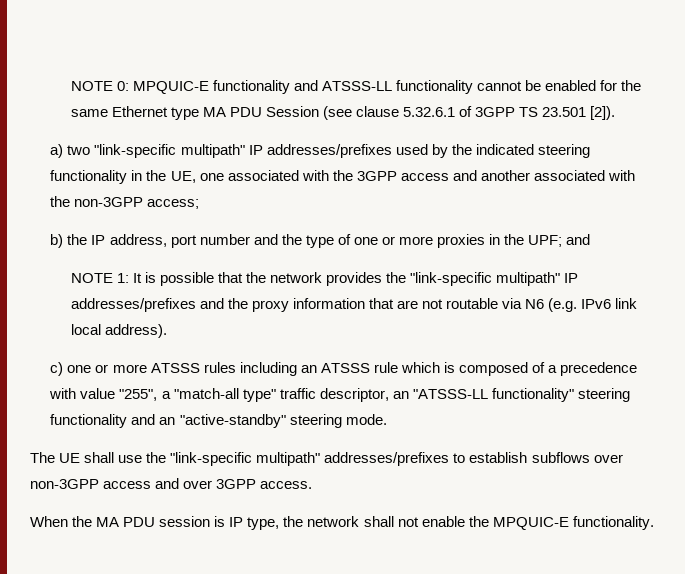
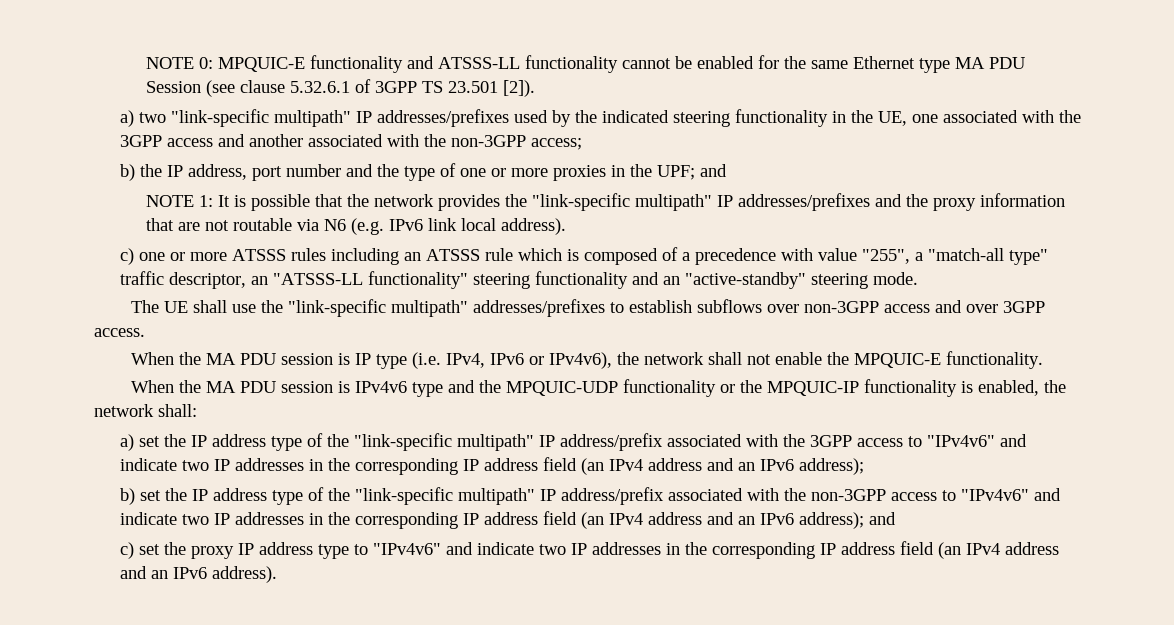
[247,517,280,530] type, -> [376,352,613,369] type (i.e. IPv4, IPv6 or IPv4v6),
(654, 523) none -> [131,379,1067,397] [94,404,197,417] [119,433,1027,451] [119,457,864,475] [119,487,1061,505] [119,511,896,529] [119,541,1059,559] [119,566,277,583] // When the MA PDU session is IPv4v6 type and the MPQUIC-UDP functionality or the MPQUIC-IP functionality is enabled, the network shall: // a) set the IP address type of the "link-specific multipath" IP address/prefix associated with the 3GPP access to "IPv4v6" and indicate two IP addresses in the corresponding IP address field (an IPv4 address and an IPv6 address); // b) set the IP address type of the "link-specific multipath" IP address/prefix associated with the non-3GPP access to "IPv4v6" and indicate two IP addresses in the corresponding IP address field (an IPv4 address and an IPv6 address); and // c) set the proxy IP address type to "IPv4v6" and indicate two IP addresses in the corresponding IP address field (an IPv4 address and an IPv6 address).

